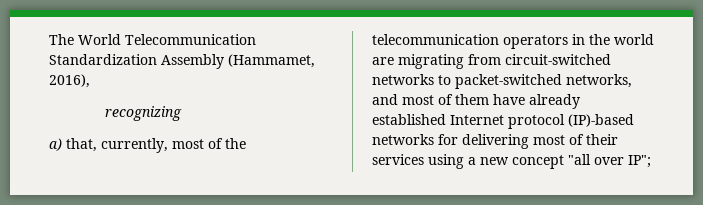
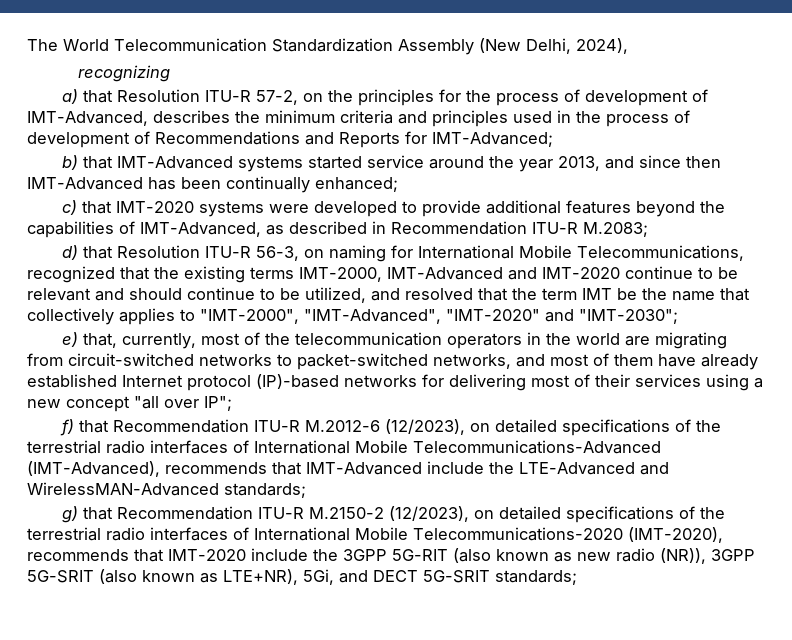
[228,54,315,68] [49,74,90,88] (Hammamet, 2016), -> [479,38,628,54] (New Delhi, 2024),
(62, 144) none -> [83,89,709,106] [27,110,690,127] [27,131,553,148] [62,155,722,172] [27,176,398,193] [62,200,726,217] [27,221,648,238] [62,245,745,262] [27,266,738,283] [27,287,750,303] [27,308,678,325] [62,332,79,347] that Resolution ITU-R 57-2, on the principles for the process of development of IMT-Advanced, describes the minimum criteria and principles used in the process of development of Recommendations and Reports for IMT-Advanced; // b) that IMT-Advanced systems started service around the year 2013, and since then IMT-Advanced has been continually enhanced; // c) that IMT-2020 systems were developed to provide additional features beyond the capabilities of IMT-Advanced, as described in Recommendation ITU-R M.2083; // d) that Resolution ITU-R 56-3, on naming for International Mobile Telecommunications, recognized that the existing terms IMT-2000, IMT-Advanced and IMT-2020 continue to be relevant and should continue to be utilized, and resolved that the term IMT be the name that collectively applies to "IMT-2000", "IMT-Advanced", "IMT-2020" and "IMT-2030"; // e)
(651, 161) none -> [60,419,722,436] [27,440,661,454] [27,461,669,477] [27,482,306,498] [62,506,726,523] [27,527,723,543] [27,548,755,564] [27,569,577,585] // f) that Recommendation ITU-R M.2012-6 (12/2023), on detailed specifications of the terrestrial radio interfaces of International Mobile Telecommunications-Advanced (IMT-Advanced), recommends that IMT-Advanced include the LTE-Advanced and WirelessMAN-Advanced standards; // g) that Recommendation ITU-R M.2150-2 (12/2023), on detailed specifications of the terrestrial radio interfaces of International Mobile Telecommunications-2020 (IMT-2020), recommends that IMT-2020 include the 3GPP 5G-RIT (also known as new radio (NR)), 3GPP 5G-SRIT (also known as LTE+NR), 5Gi, and DECT 5G-SRIT standards;

